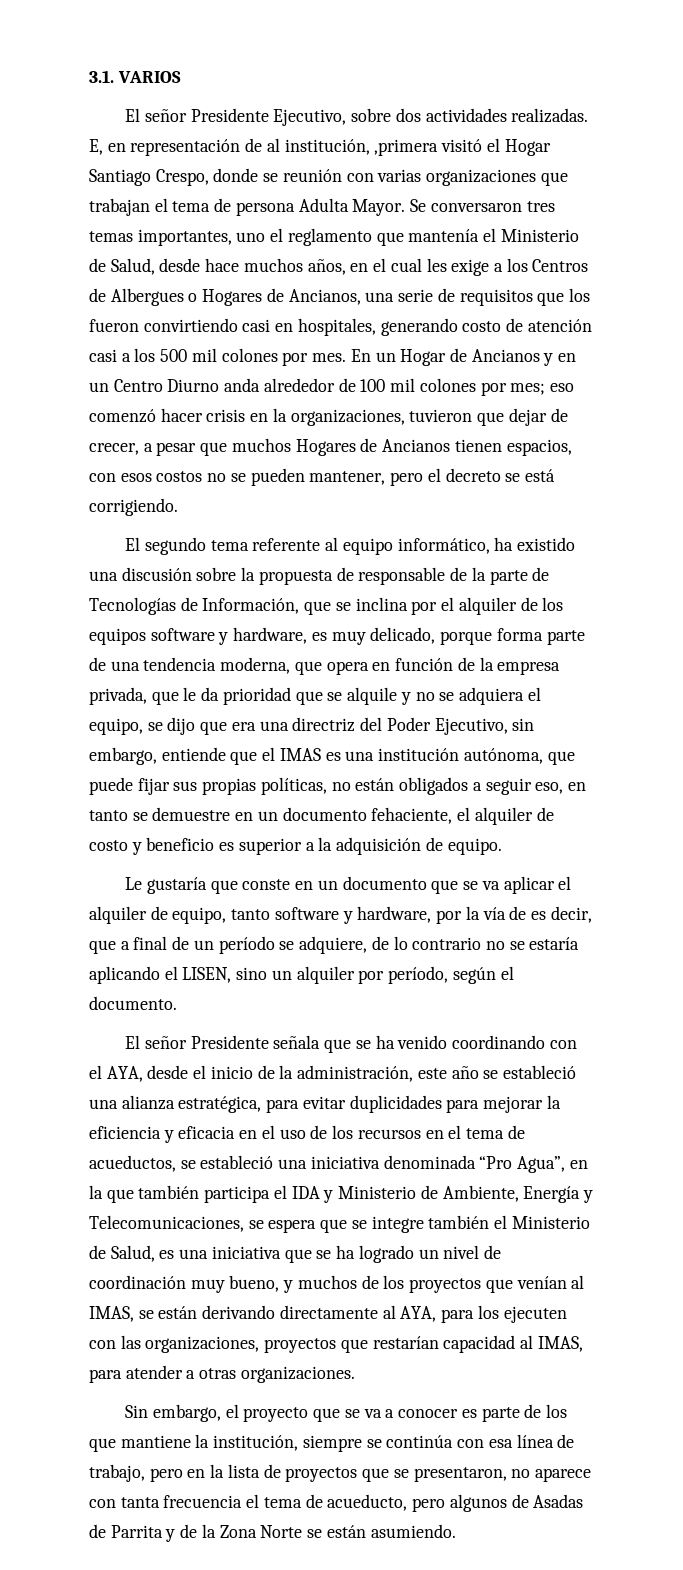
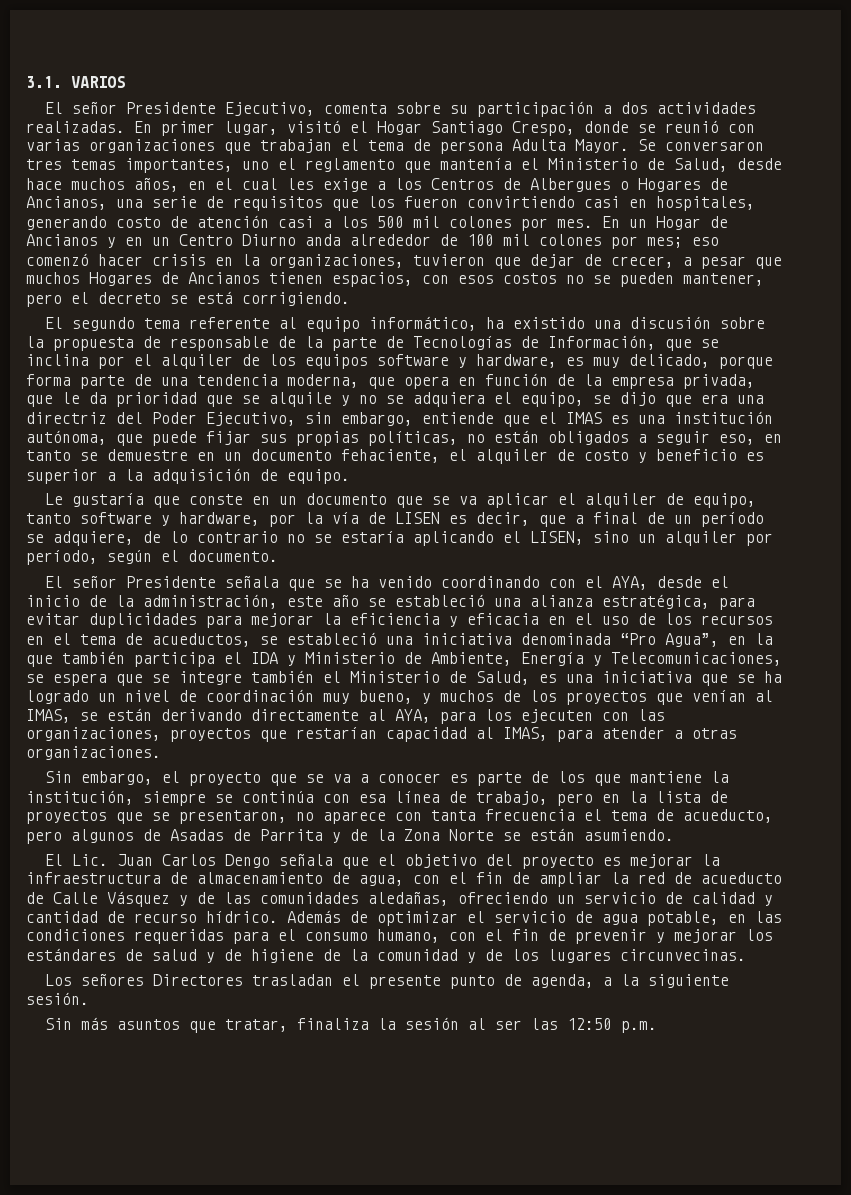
[351,108,589,123] [89,138,439,156] sobre dos actividades realizadas. E, en representación de al institución, ,primera -> [323,101,756,117] [26,121,278,136] comenta sobre su participación a dos actividades realizadas. En primer lugar,
[282,169,342,182] reunión -> [665,120,719,133] reunió
(527, 913) none -> [395,512,440,524] LISEN
(456, 1531) none -> [44,853,720,869] [26,872,782,887] [26,891,773,907] [26,910,782,926] [26,929,773,944] [26,948,746,963] [44,973,729,989] [26,992,89,1005] [44,1017,657,1033] // El Lic. Juan Carlos Dengo señala que el objetivo del proyecto es mejorar la infraestructura de almacenamiento de agua, con el fin de ampliar la red de acueducto de Calle Vásquez y de las comunidades aledañas, ofreciendo un servicio de calidad y cantidad de recurso hídrico. Además de optimizar el servicio de agua potable, en las condiciones requeridas para el consumo humano, con el fin de prevenir y mejorar los estándares de salud y de higiene de la comunidad y de los lugares circunvecinas. // Los señores Directores trasladan el presente punto de agenda, a la siguiente sesión. // Sin más asuntos que tratar, finaliza la sesión al ser las 12:50 p.m.

